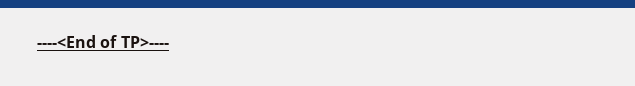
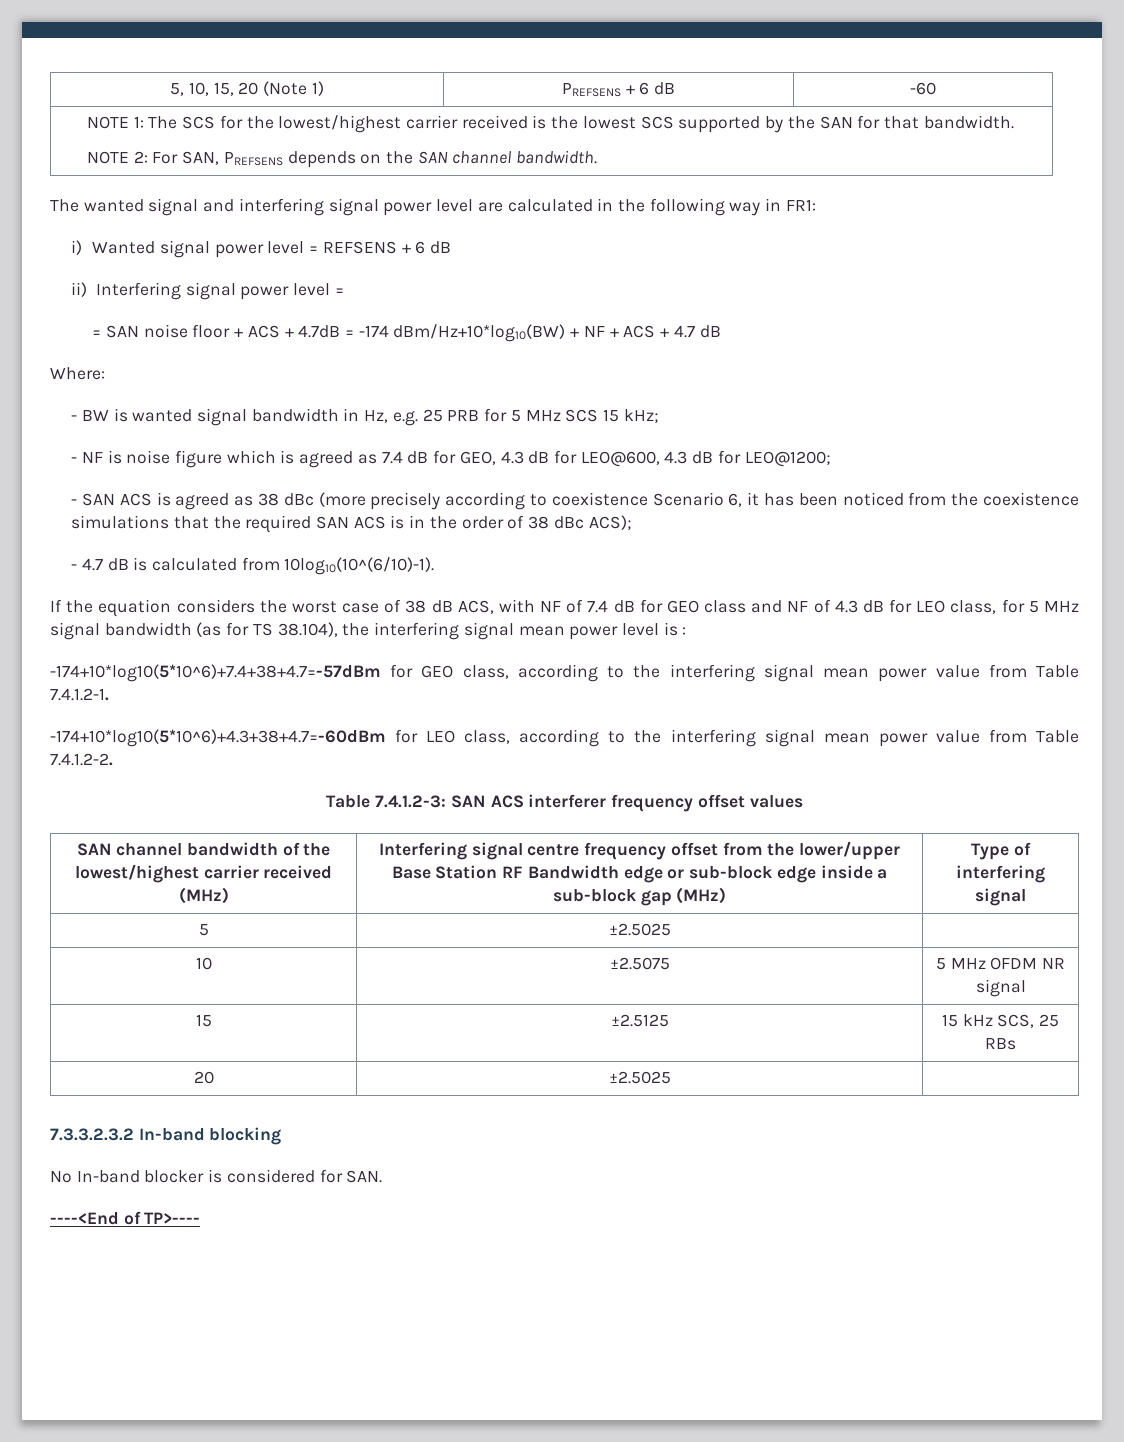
(37, 41) none -> [170,81,324,96] [561,82,676,97] [910,82,936,95] [86,115,1014,133] [86,150,598,168] [50,198,816,216] [71,240,451,258] [71,282,344,300] [92,324,721,342] [50,367,105,380] [71,408,659,426] [71,450,831,468] [71,492,1080,510] [71,515,632,533] [71,557,435,575] [50,599,1080,617] [50,622,687,640] [50,664,1080,682] [50,688,109,701] [50,729,1080,747] [50,753,113,766] [326,794,803,812] [76,842,331,856] [74,864,333,883] [178,887,229,904] [378,841,901,860] [391,865,888,883] [552,887,727,906] [971,842,1031,860] [956,865,1045,883] [975,888,1026,906] [198,924,209,936] [608,923,671,936] [195,957,212,970] [609,957,670,970] [935,957,1066,970] [975,979,1026,997] [195,1014,212,1027] [610,1014,669,1027] [941,1014,1060,1028] [985,1038,1016,1050] [193,1071,214,1084] [608,1071,671,1084] [50,1127,282,1145] [50,1169,383,1183] 5, 10, 15, 20 (Note 1) | PREFSENS + 6 dB | -60 // NOTE 1: The SCS for the lowest/highest carrier received is the lowest SCS supported by the SAN for that bandwidth. // NOTE 2: For SAN, PREFSENS depends on the SAN channel bandwidth. // The wanted signal and interfering signal power level are calculated in the following way in FR1: // i) Wanted signal power level = REFSENS + 6 dB // ii) Interfering signal power level = // = SAN noise floor + ACS + 4.7dB = -174 dBm/Hz+10*log10(BW) + NF + ACS + 4.7 dB // Where: // - BW is wanted signal bandwidth in Hz, e.g. 25 PRB for 5 MHz SCS 15 kHz; // - NF is noise figure which is agreed as 7.4 dB for GEO, 4.3 dB for LEO@600, 4.3 dB for LEO@1200; // - SAN ACS is agreed as 38 dBc (more precisely according to coexistence Scenario 6, it has been noticed from the coexistence simulations that the required SAN ACS is in the order of 38 dBc ACS); // - 4.7 dB is calculated from 10log10(10^(6/10)-1). // If the equation considers the worst case of 38 dB ACS, with NF of 7.4 dB for GEO class and NF of 4.3 dB for LEO class, for 5 MHz signal bandwidth (as for TS 38.104), the interfering signal mean power level is : // -174+10*log10(5*10^6)+7.4+38+4.7=-57dBm for GEO class, according to the interfering signal mean power value from Table 7.4.1.2-1. // -174+10*log10(5*10^6)+4.3+38+4.7=-60dBm for LEO class, according to the interfering signal mean power value from Table 7.4.1.2-2. // Table 7.4.1.2-3: SAN ACS interferer frequency offset values // SAN channel bandwidth of the lowest/highest carrier received (MHz) | Interfering signal centre frequency offset from the lower/upper Base Station RF Bandwidth edge or sub-block edge inside a sub-block gap (MHz) | Type of interfering signal // 5 | ±2.5025 | // 10 | ±2.5075 | 5 MHz OFDM NR signal // 15 | ±2.5125 | 15 kHz SCS, 25 RBs // 20 | ±2.5025 | // 7.3.3.2.3.2 In-band blocking // No In-band blocker is considered for SAN. //

